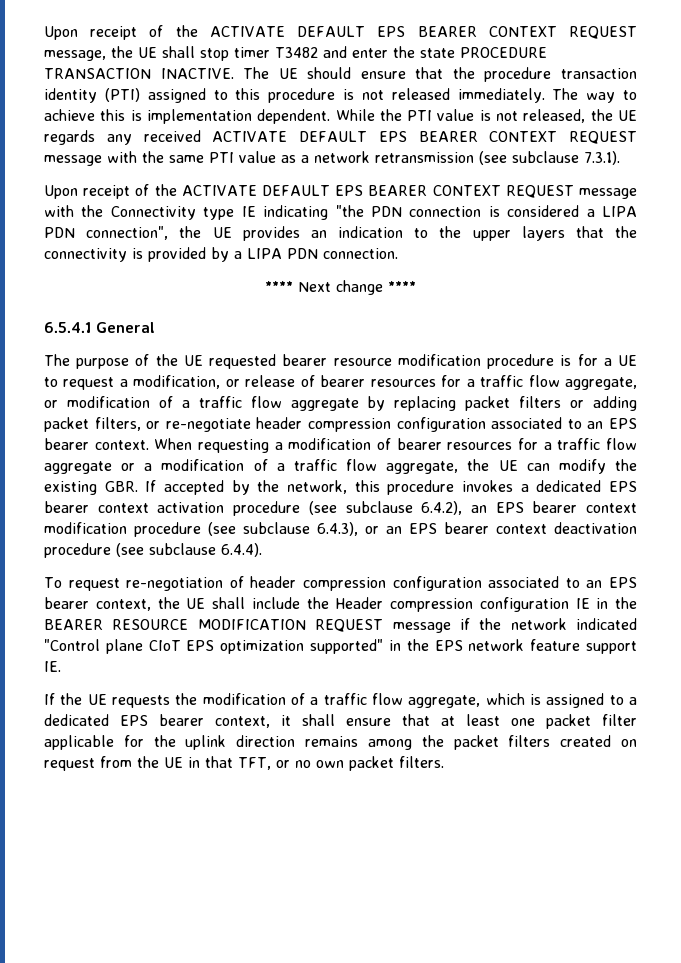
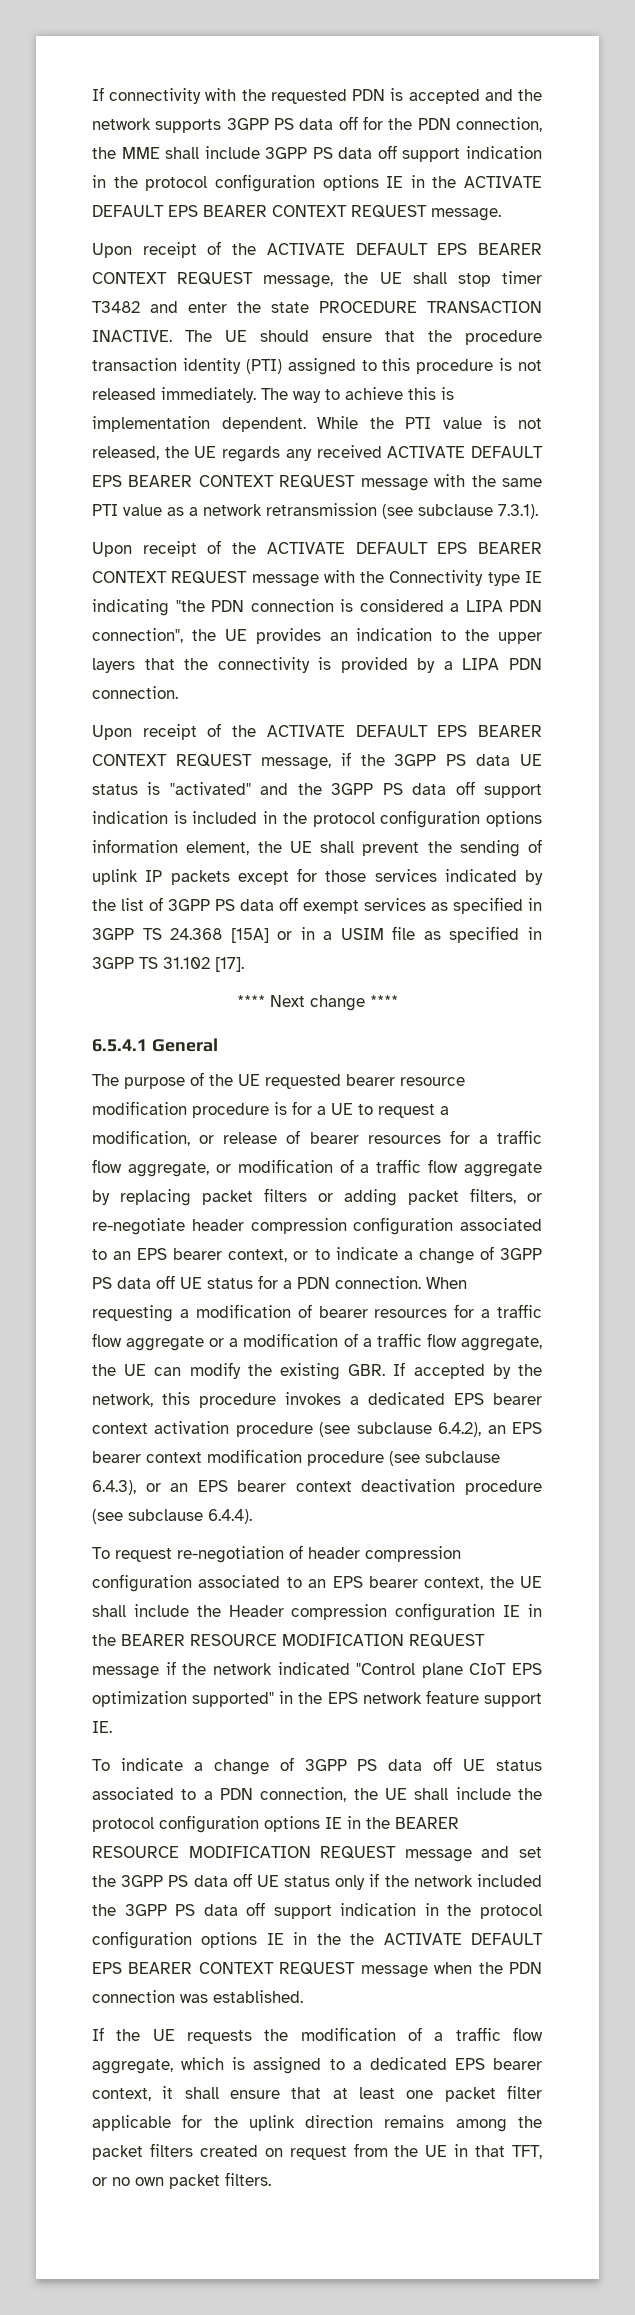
(44, 33) none -> [92,87,542,104] [92,116,542,133] [92,145,542,162] [92,174,542,192] [92,205,501,221] If connectivity with the requested PDN is accepted and the network supports 3GPP PS data off for the PDN connection, the MME shall include 3GPP PS data off support indication in the protocol configuration options IE in the ACTIVATE DEFAULT EPS BEARER CONTEXT REQUEST message. //
(398, 253) none -> [92,723,542,740] [92,752,542,770] [92,781,543,798] [92,810,542,828] [92,839,542,857] [92,868,543,885] [92,897,542,914] [92,926,542,943] [92,957,244,972] // Upon receipt of the ACTIVATE DEFAULT EPS BEARER CONTEXT REQUEST message, if the 3GPP PS data UE status is "activated" and the 3GPP PS data off support indication is included in the protocol configuration options information element, the UE shall prevent the sending of uplink IP packets except for those services indicated by the list of 3GPP PS data off exempt services as specified in 3GPP TS 24.368 [15A] or in a USIM file as specified in 3GPP TS 31.102 [17].
[94,440,149,450] context. -> [228,1246,542,1264] [92,1275,421,1289] context, or to indicate a change of 3GPP PS data off UE status for a PDN connection.
(61, 666) none -> [92,1757,542,1775] [92,1787,542,1802] [92,1815,459,1833] [92,1846,542,1862] [92,1873,542,1890] [92,1902,542,1919] [92,1931,543,1949] [92,1962,542,1978] [92,1990,303,2003] // To indicate a change of 3GPP PS data off UE status associated to a PDN connection, the UE shall include the protocol configuration options IE in the BEARER RESOURCE MODIFICATION REQUEST message and set the 3GPP PS data off UE status only if the network included the 3GPP PS data off support indication in the protocol configuration options IE in the the ACTIVATE DEFAULT EPS BEARER CONTEXT REQUEST message when the PDN connection was established.

